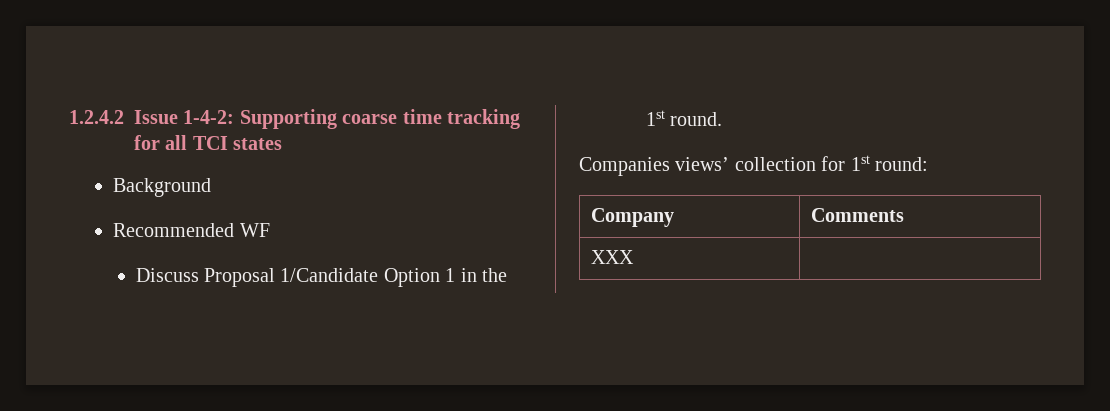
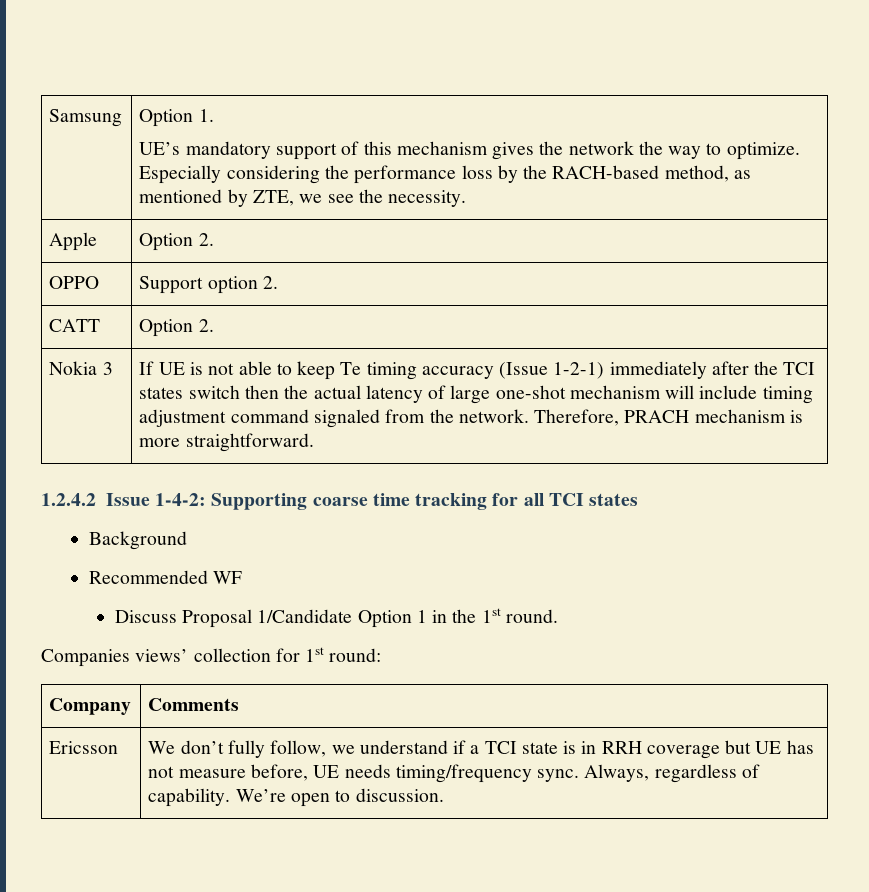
(69, 117) none -> [49,109,123,127] [139,109,214,127] [139,141,800,160] [139,165,751,184] [139,189,467,207] [49,232,98,251] [139,233,214,251] [49,276,100,289] [139,276,278,294] [49,319,101,332] [139,319,214,337] [49,361,113,375] [139,361,816,380] [139,385,813,404] [139,409,803,428] [139,433,314,452] Samsung | Option 1. // UE’s mandatory support of this mechanism gives the network the way to optimize. Especially considering the performance loss by the RACH-based method, as mentioned by ZTE, we see the necessity. // Apple | Option 2. // OPPO | Support option 2. // CATT | Option 2. // Nokia 3 | If UE is not able to keep Te timing accuracy (Issue 1-2-1) immediately after the TCI states switch then the actual latency of large one-shot mechanism will include timing adjustment command signaled from the network. Therefore, PRACH mechanism is more straightforward. //
[591,250,635,264] XXX | -> [49,741,119,754] [148,740,814,759] [148,764,760,783] [148,788,444,807] Ericsson | We don’t fully follow, we understand if a TCI state is in RRH coverage but UE has not measure before, UE needs timing/frequency sync. Always, regardless of capability. We’re open to discussion.

